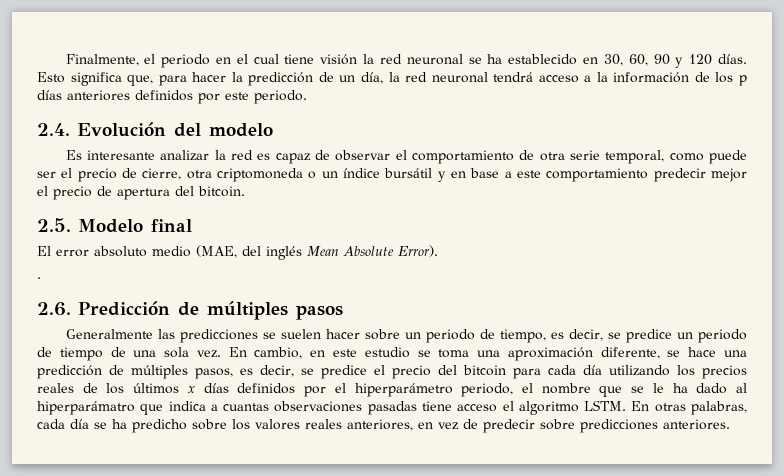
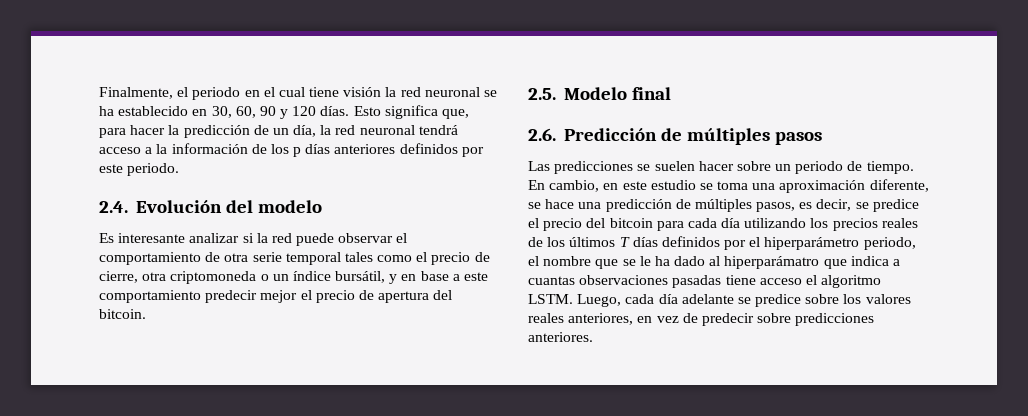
[214,150,330,164] la red es capaz de -> [242,233,335,246] si la red puede
[605,150,747,164] [37,171,56,178] temporal, como puede ser -> [285,252,413,265] temporal tales como
[384,168,433,178] bursátil -> [335,271,386,283] bursátil,
[37,245,438,260] [37,277,41,279] // El error absoluto medio (MAE, del inglés Mean Absolute Error). // . -> (671, 93) none
[65,329,175,339] Generalmente las -> [528,161,550,171] Las
[499,329,747,343] [37,347,221,361] tiempo, es decir, se predice un periodo de tiempo de una sola vez. -> [866,161,914,174] tiempo.
[187,386,195,393] x -> [619,237,630,247] T
[631,401,748,415] [37,419,187,433] En otras palabras, cada día se ha predicho -> [577,294,802,307] Luego, cada día adelante se predice

